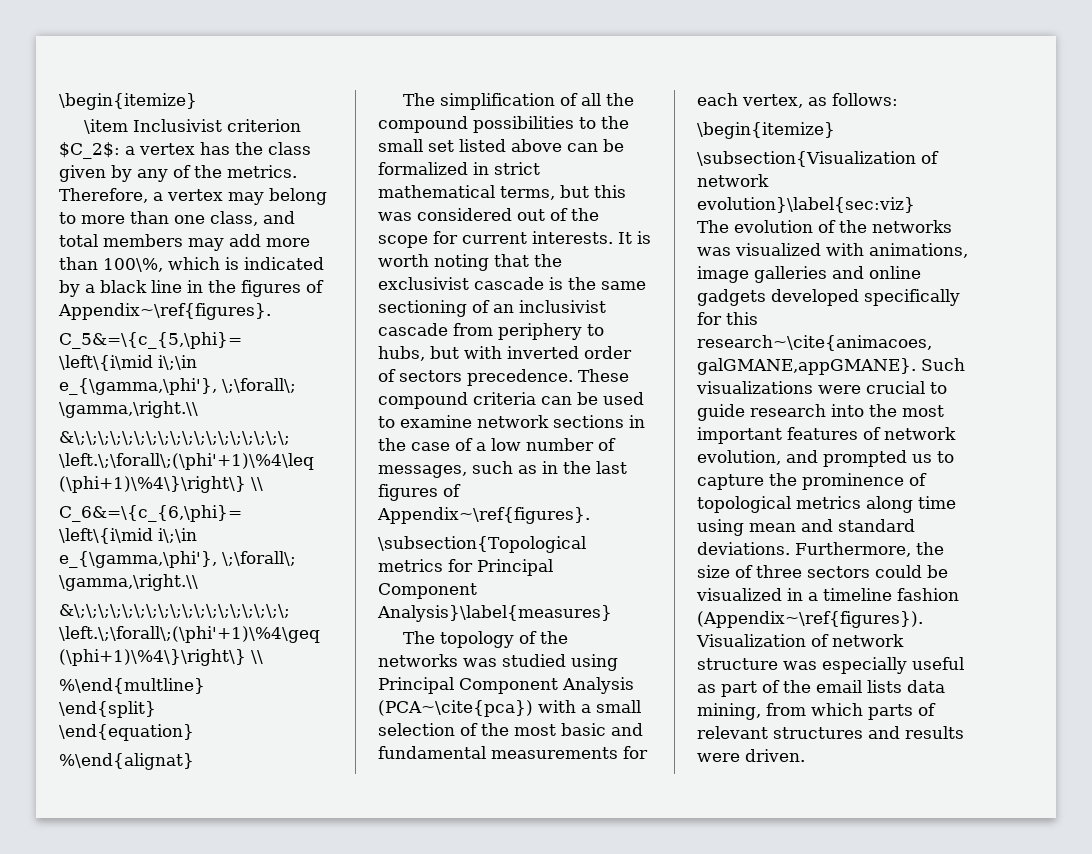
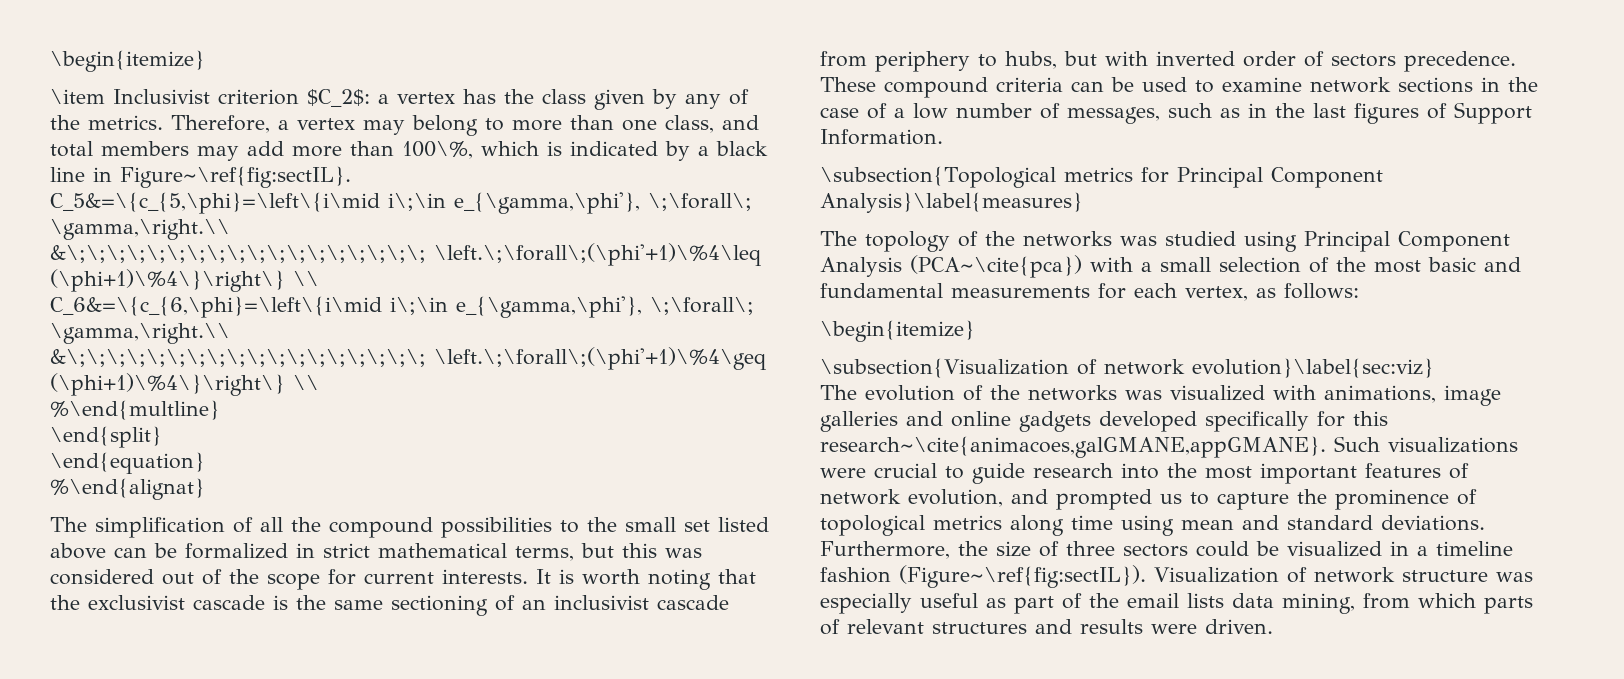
[208,280,324,297] [58,303,271,320] the figures of Appendix~\ref{figures}. -> [120,166,351,188] Figure~\ref{fig:sectIL}.
[377,507,590,524] Appendix~\ref{figures}. -> [1454,102,1532,124] [820,129,943,145] Support Information.
[697,611,923,628] (Appendix~\ref{figures}). -> [899,565,1146,588] (Figure~\ref{fig:sectIL}).

